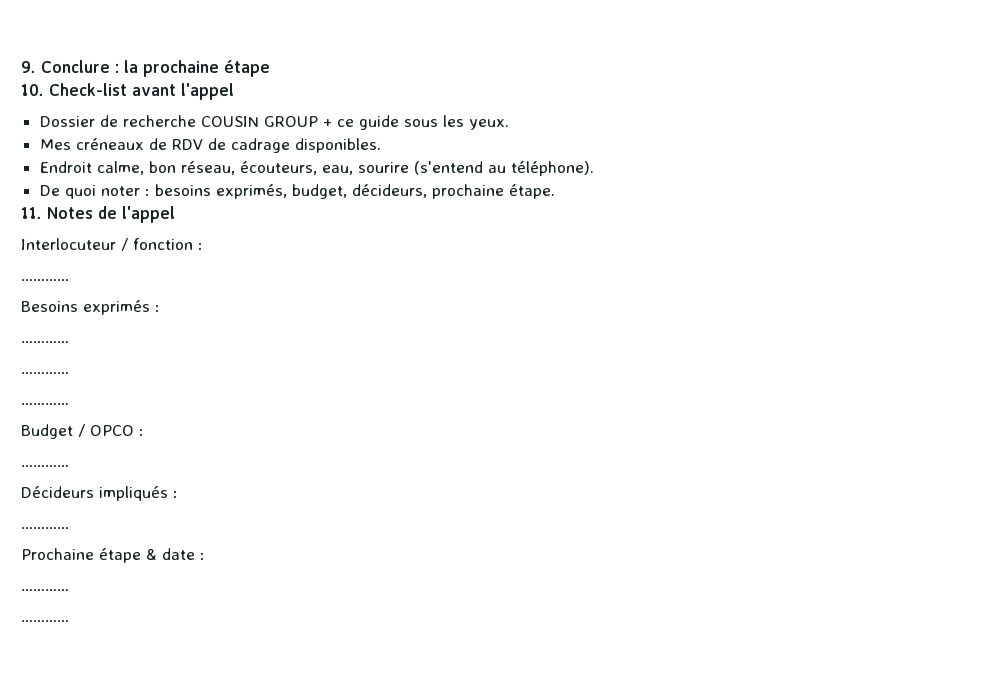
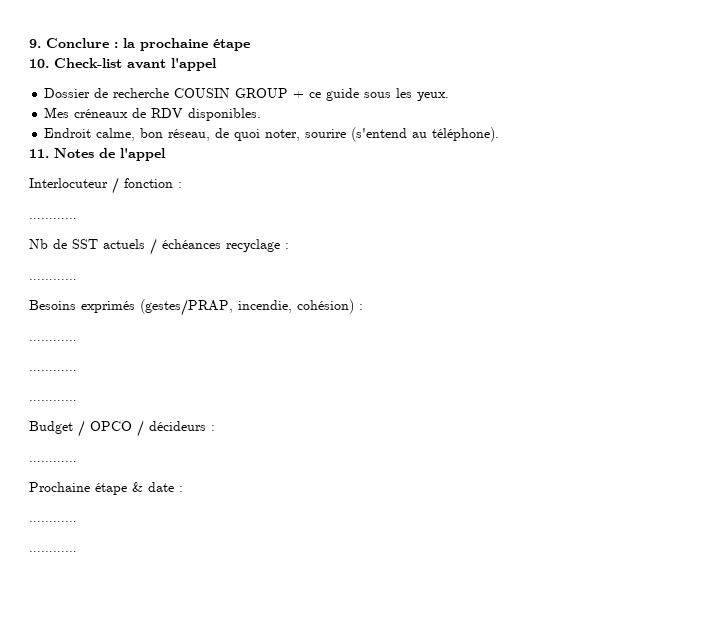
[207,138,290,153] de cadrage -> (184, 113) none
[239,161,353,175] écouteurs, eau, -> [215,128,301,141] de quoi noter,
[39,184,555,199] // De quoi noter : besoins exprimés, budget, décideurs, prochaine étape. -> (500, 134) none
(69, 280) none -> [29,238,289,255] [29,279,77,280] // Nb de SST actuels / échéances recyclage : // …………
(150, 307) none -> [140,299,354,316] (gestes/PRAP, incendie, cohésion)
[139,429,144,436] [21,465,69,467] [21,486,168,501] : // ………… // Décideurs impliqués -> [137,420,206,437] / décideurs

